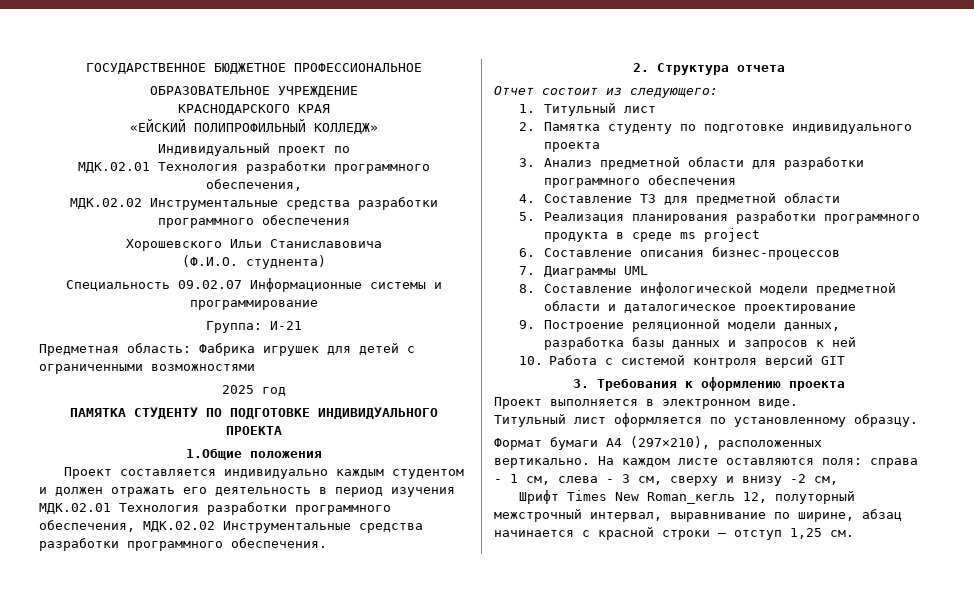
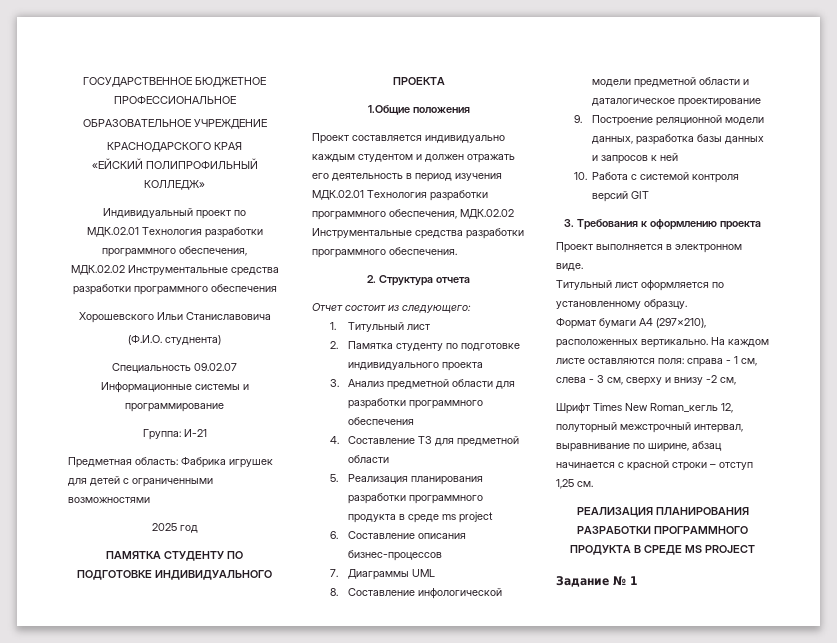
(854, 533) none -> [576,507,749,517] [577,526,748,534] [570,545,755,555] [556,576,638,587] // РЕАЛИЗАЦИЯ ПЛАНИРОВАНИЯ РАЗРАБОТКИ ПРОГРАММНОГО ПРОДУКТА В СРЕДЕ MS PROJECT // Задание № 1

